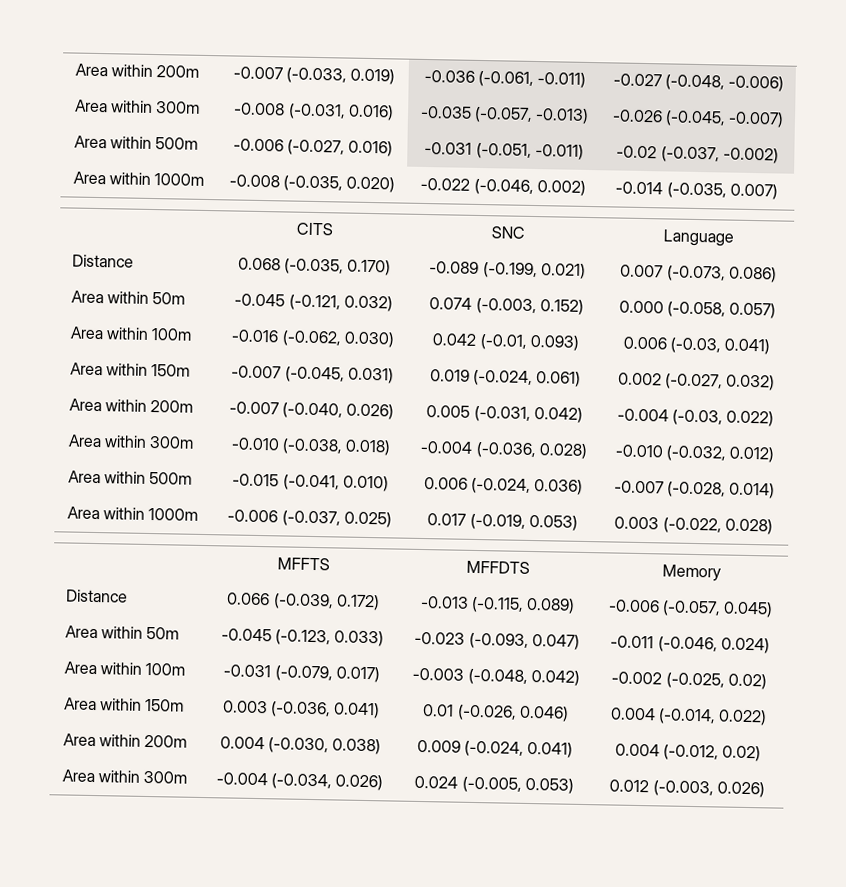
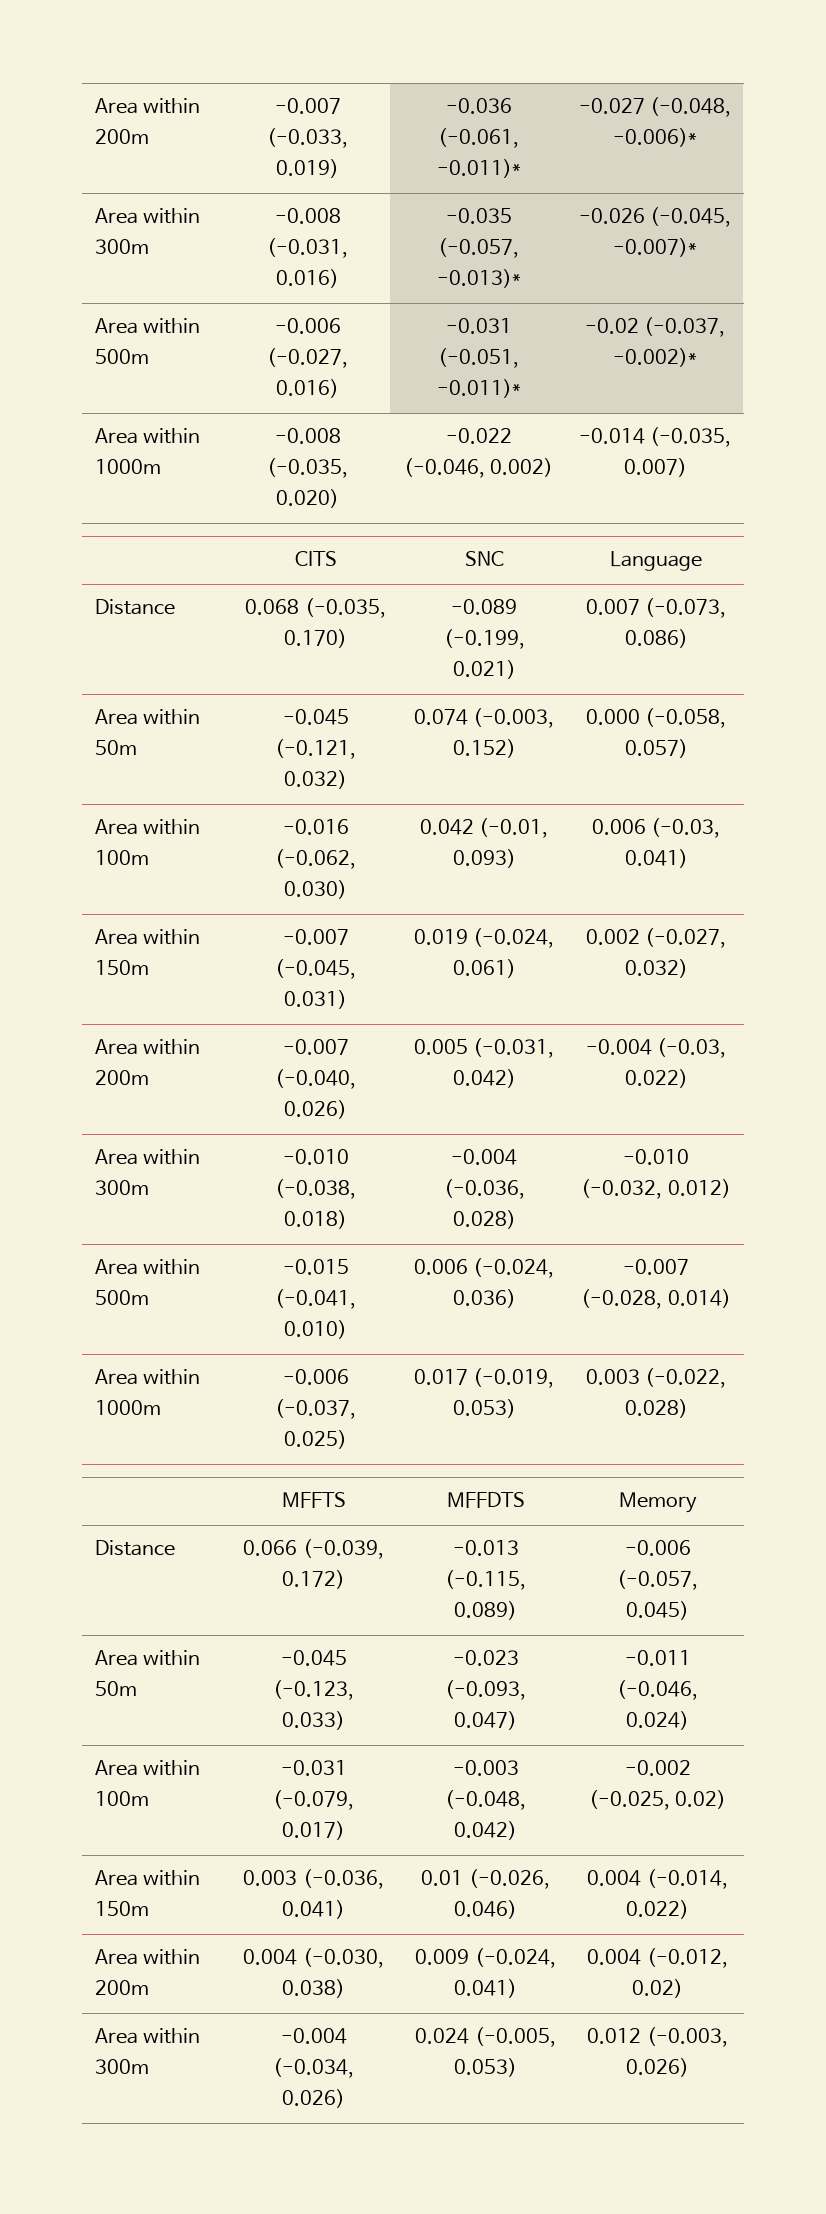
[537,72,587,88] -0.011) -> [436,159,521,178] -0.011)*
[728,75,785,92] -0.006) -> [613,128,697,147] -0.006)*
[535,108,590,124] -0.013) -> [436,269,521,288] -0.013)*
[728,111,785,128] -0.007) -> [613,238,697,257] -0.007)*
[534,143,584,160] -0.011) -> [436,379,521,398] -0.011)*
[722,147,779,164] -0.002) -> [613,348,697,367] -0.002)*

